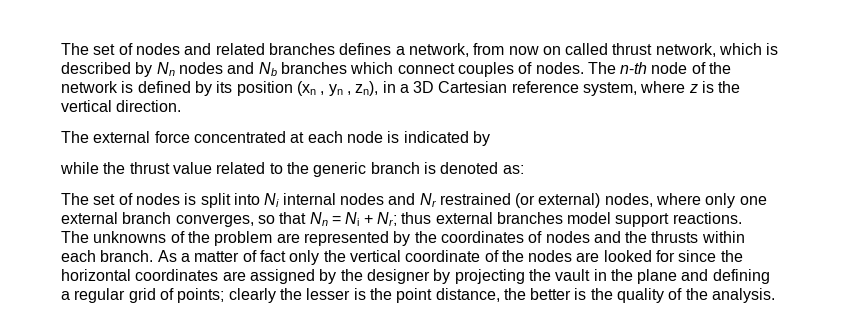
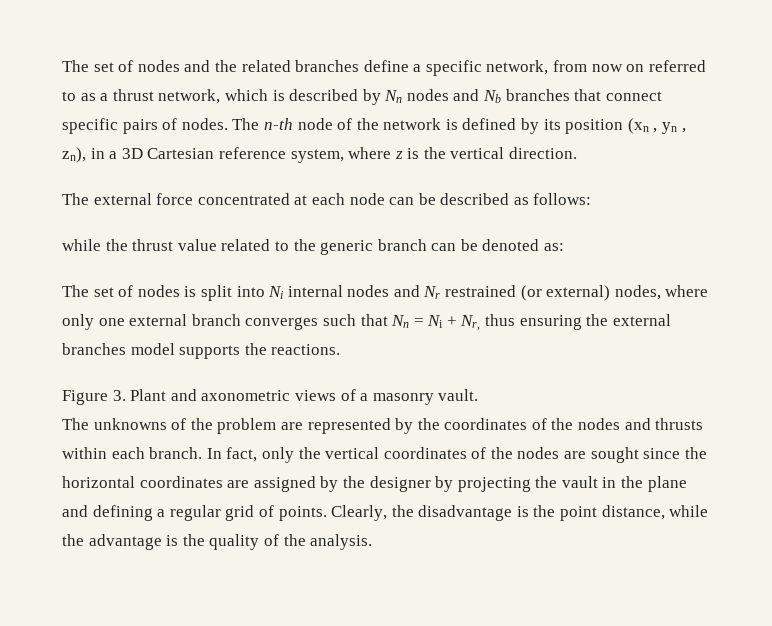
(212, 49) none -> [214,60,237,72] the
[339,43,405,55] defines a -> [363,60,482,76] define a specific
[565,43,609,55] called -> [648,60,706,72] [62,91,109,101] referred to as a
[350,62,514,77] which connect couples -> [574,89,662,101] [62,118,158,134] that connect specific pairs
[387,131,490,146] is indicated by -> [389,193,592,205] can be described as follows:
[423,162,436,174] is -> [431,239,478,251] can be
[175,214,275,227] converges, so -> [245,314,356,330] converges such
[376,212,432,226] Nr; thus -> [460,314,609,331] Nr, thus ensuring the
[615,213,670,227] support -> [179,343,267,359] supports the
(742, 218) none -> [62,389,479,405] // Figure 3. Plant and axonometric views of a masonry vault.
[545,231,648,243] nodes and the -> [551,418,651,430] the nodes and
[157,250,286,262] As a matter of fact -> [206,447,258,462] In fact,
[405,250,481,262] coordinate -> [383,447,467,459] coordinates
[603,250,676,262] looked for -> [590,447,639,463] sought
[177,288,351,303] points; clearly the lesser -> [278,505,513,521] points. Clearly, the disadvantage
[503,288,572,300] the better -> [669,505,709,517] [62,534,162,550] while the advantage

